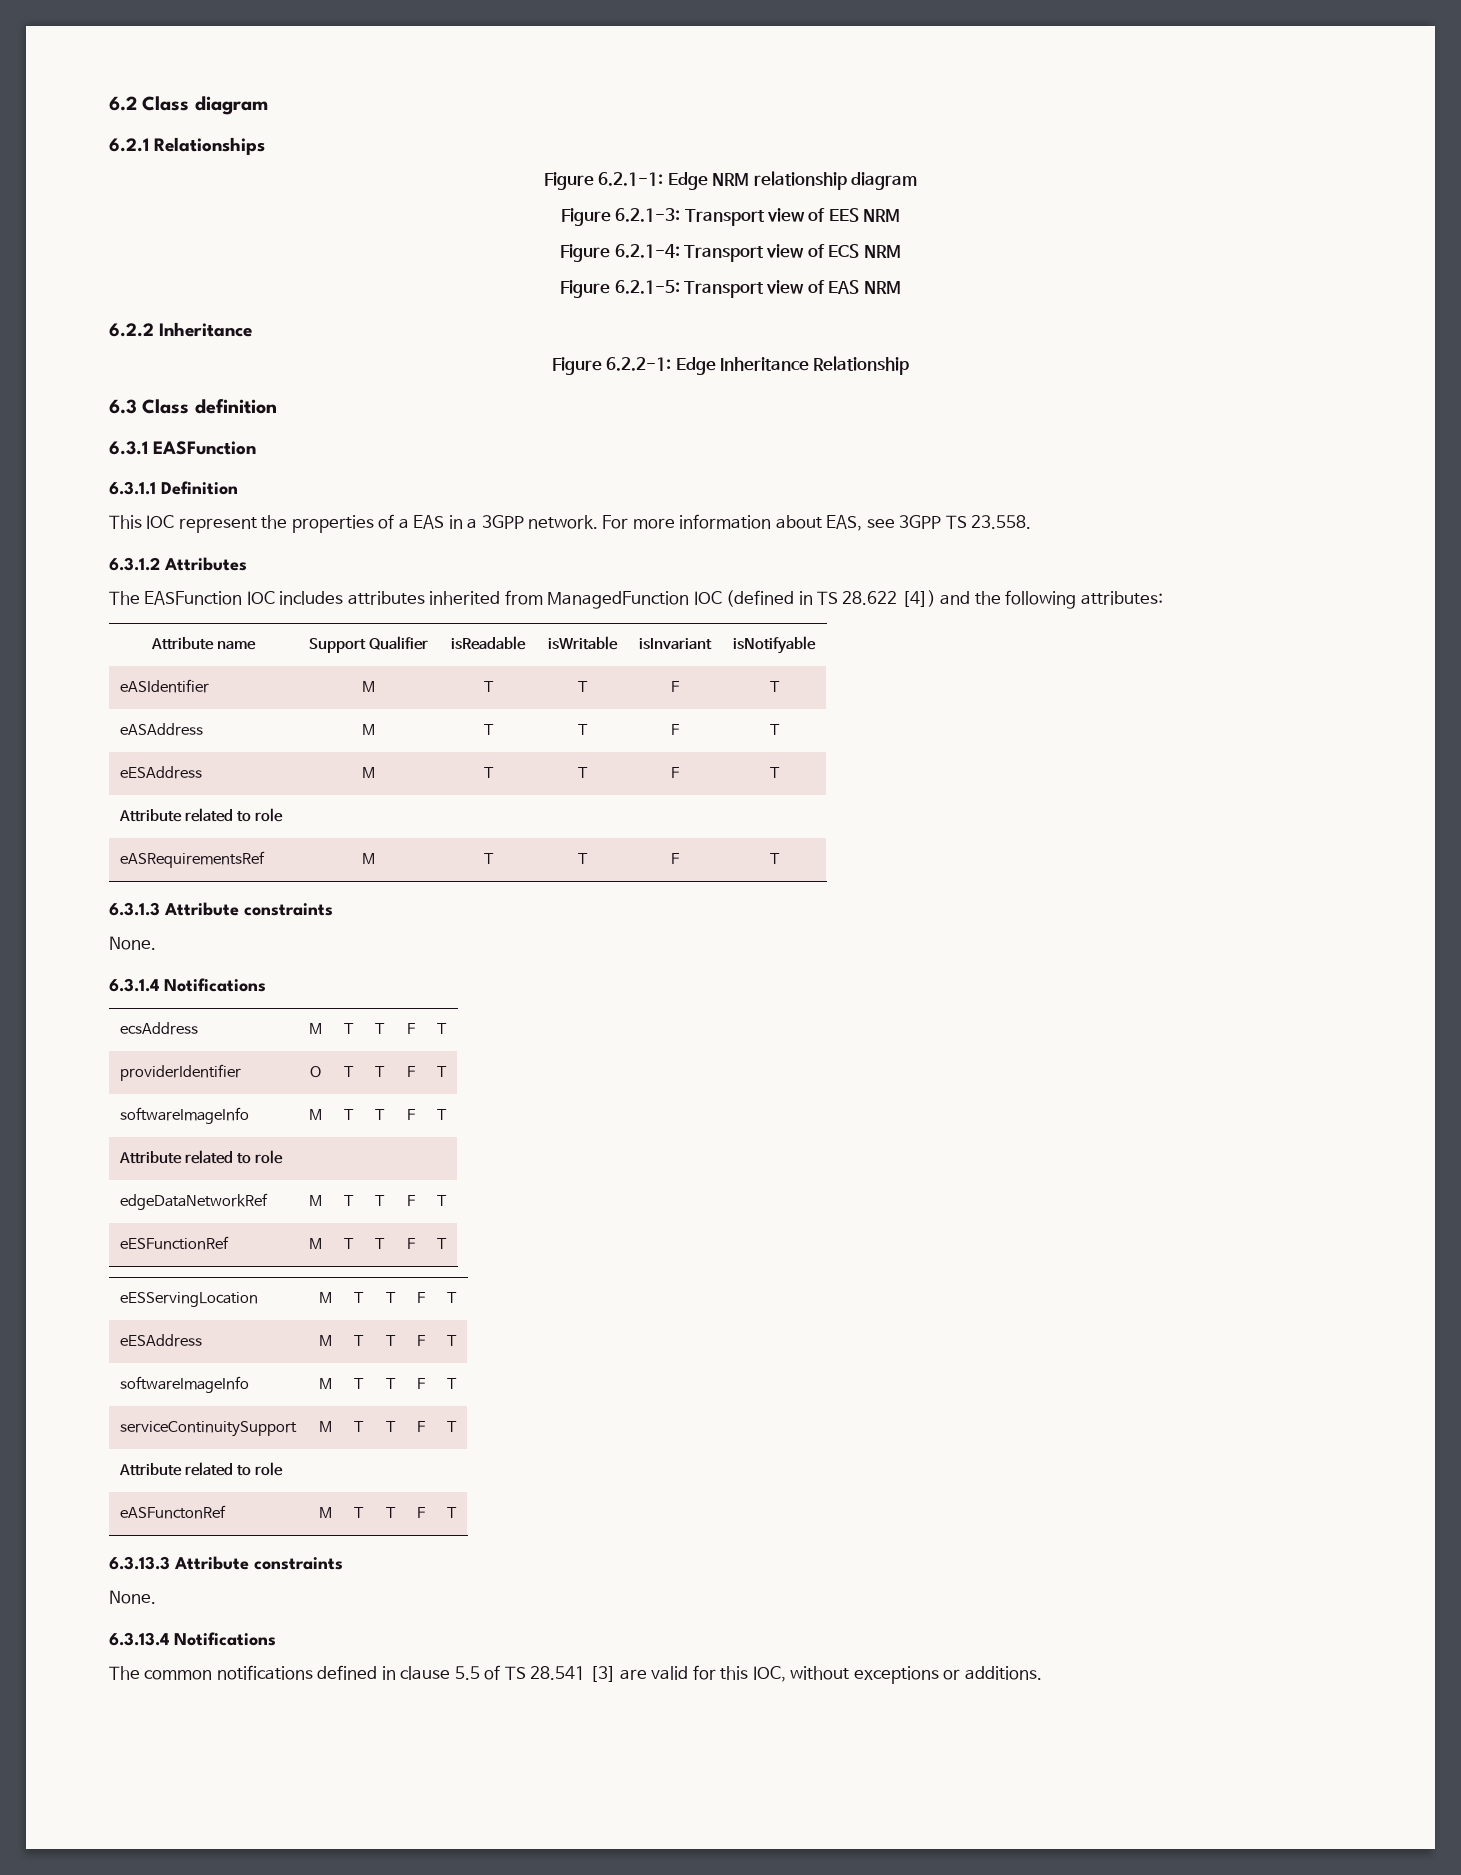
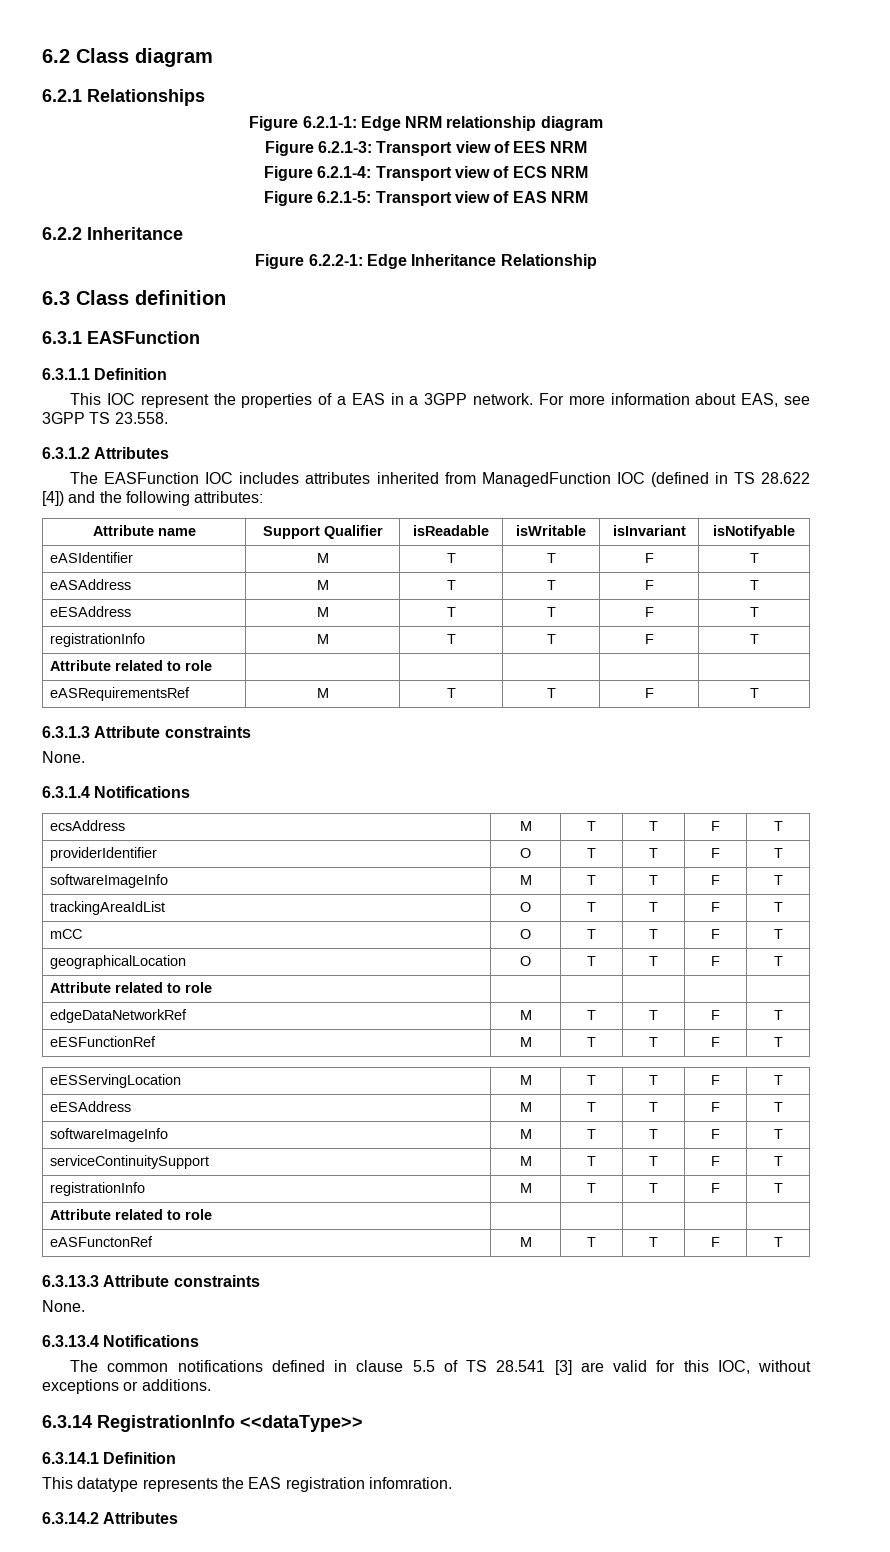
(780, 772) none -> [49,633,145,647] [316,634,329,644] [446,634,456,644] [546,634,556,644] [644,634,654,644] [749,634,759,644] // registrationInfo | M | T | T | F | T
(447, 1114) none -> [49,901,165,915] [520,902,531,912] [587,902,596,912] [649,902,658,912] [711,902,720,912] [773,902,783,912] [49,929,82,939] [520,929,531,939] [587,929,596,939] [649,929,658,939] [711,929,720,939] [773,929,783,939] [49,955,186,969] [520,956,531,966] [587,956,596,966] [649,956,658,966] [711,956,720,966] [773,956,783,966] // trackingAreaIdList | O | T | T | F | T // mCC | O | T | T | F | T // geographicalLocation | O | T | T | F | T
(457, 1426) none -> [49,1182,145,1196] [519,1183,532,1193] [587,1183,596,1193] [649,1183,658,1193] [711,1183,720,1193] [773,1183,783,1193] // registrationInfo | M | T | T | F | T
(1042, 1673) none -> [42,1415,363,1432] [42,1452,177,1464] [42,1477,452,1492] [42,1512,179,1524] // 6.3.14 RegistrationInfo <<dataType>> // 6.3.14.1 Definition // This datatype represents the EAS registration infomration. // 6.3.14.2 Attributes

